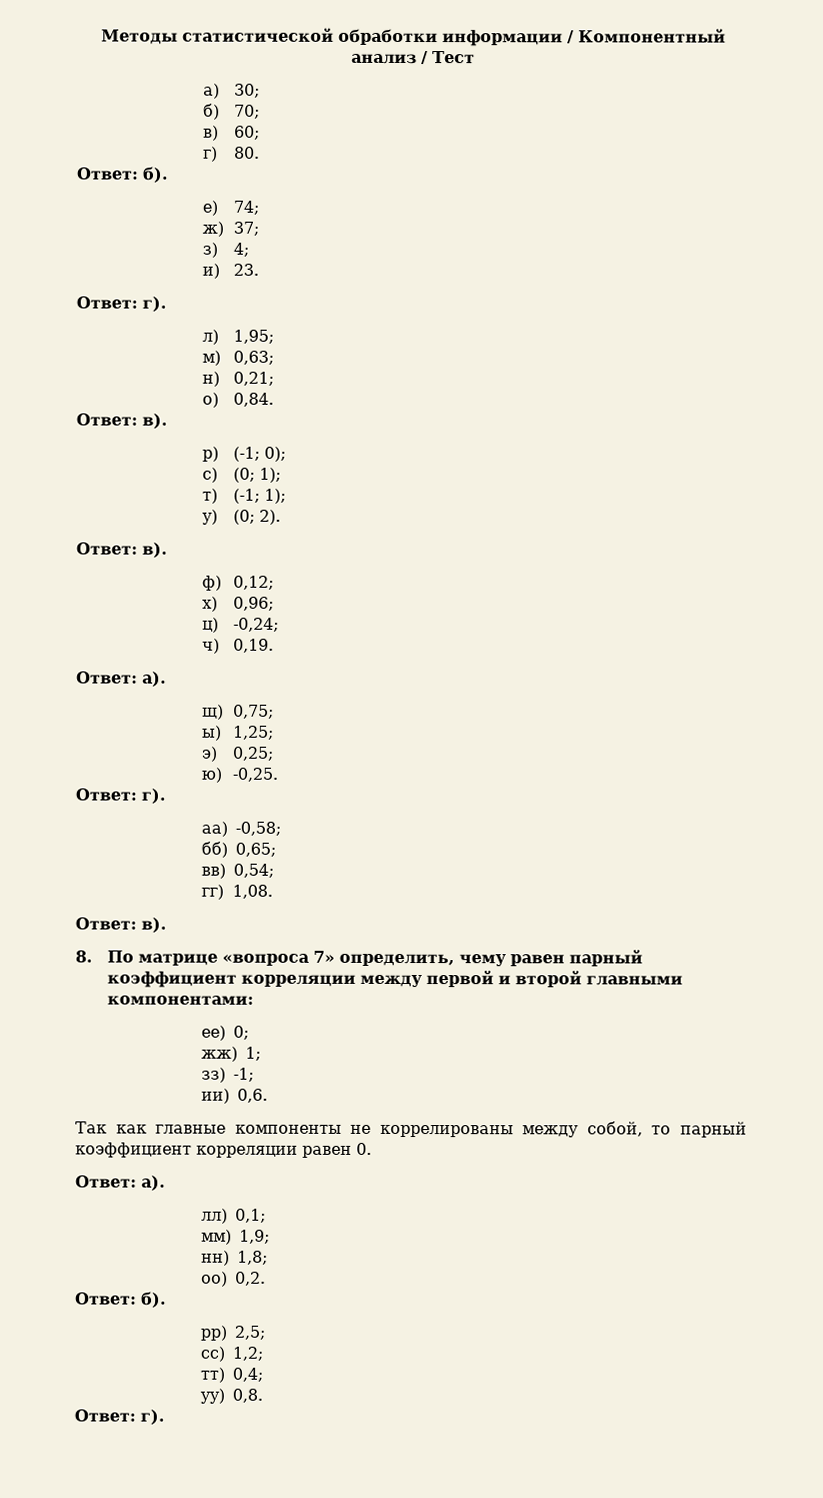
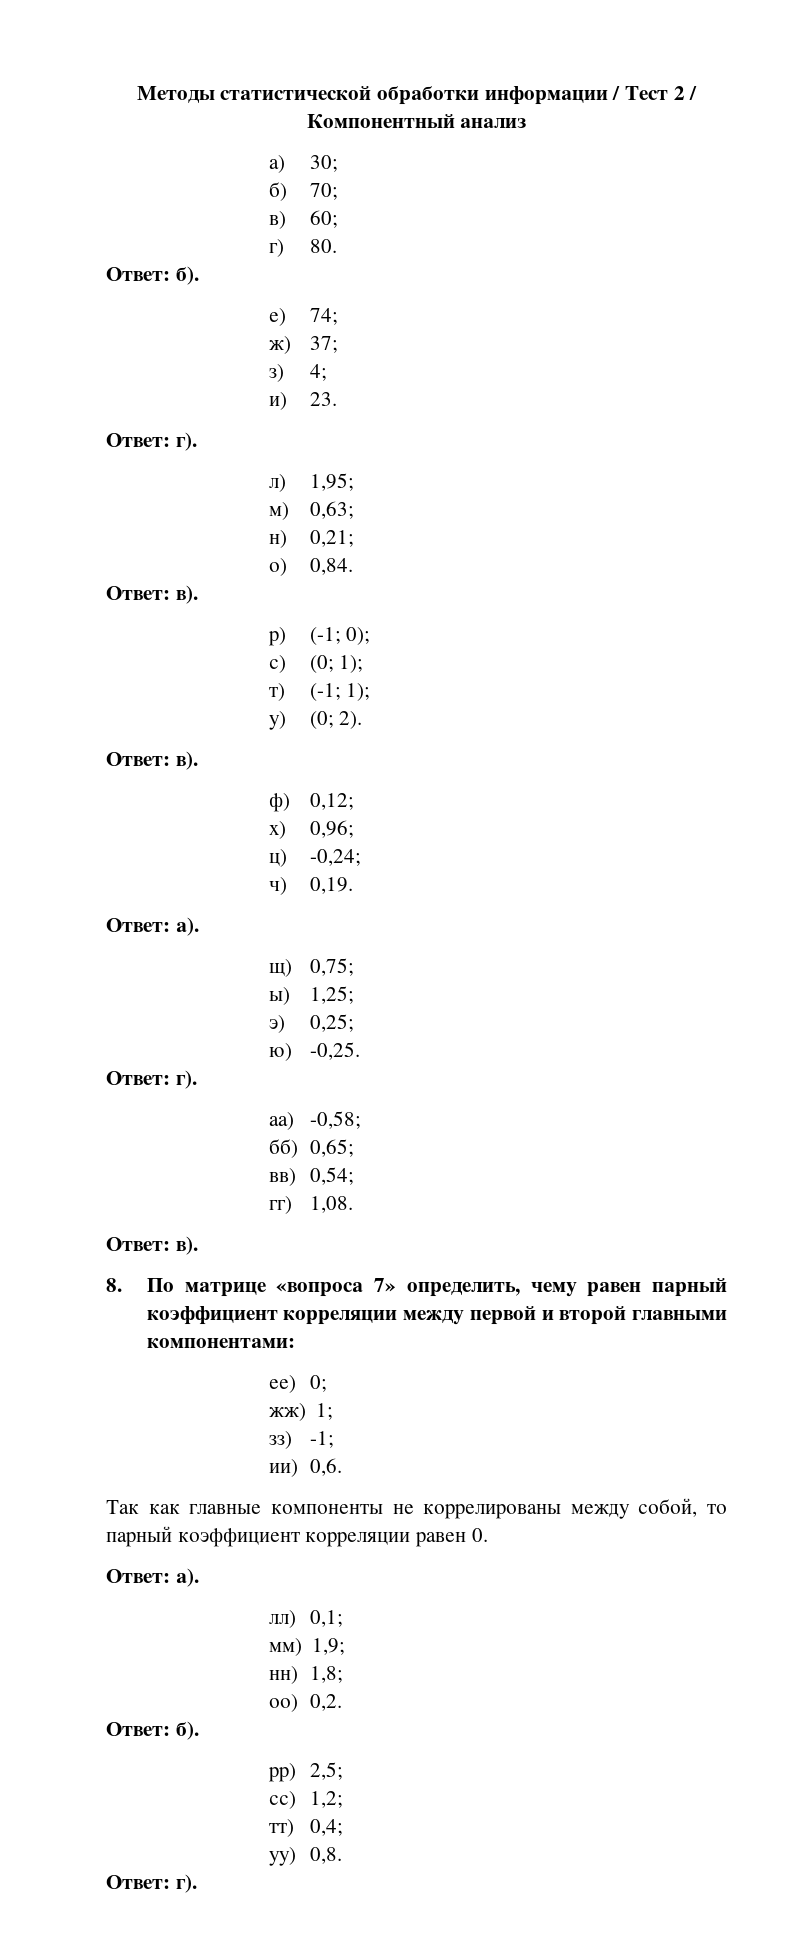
(574, 37) none -> [625,86,698,100] Тест 2 /
[421,51,475,65] / Тест -> (527, 123) none

